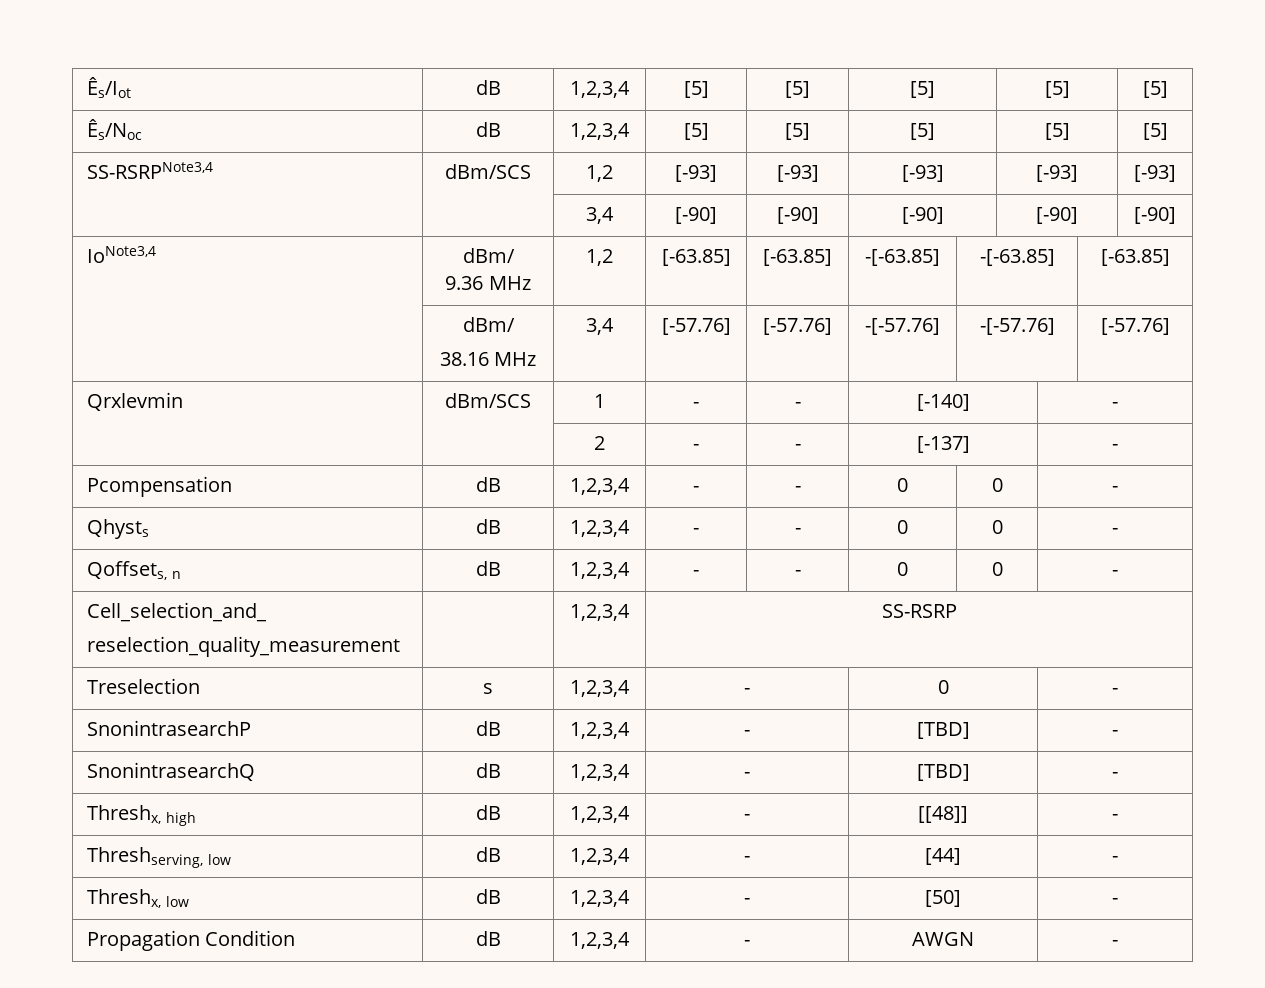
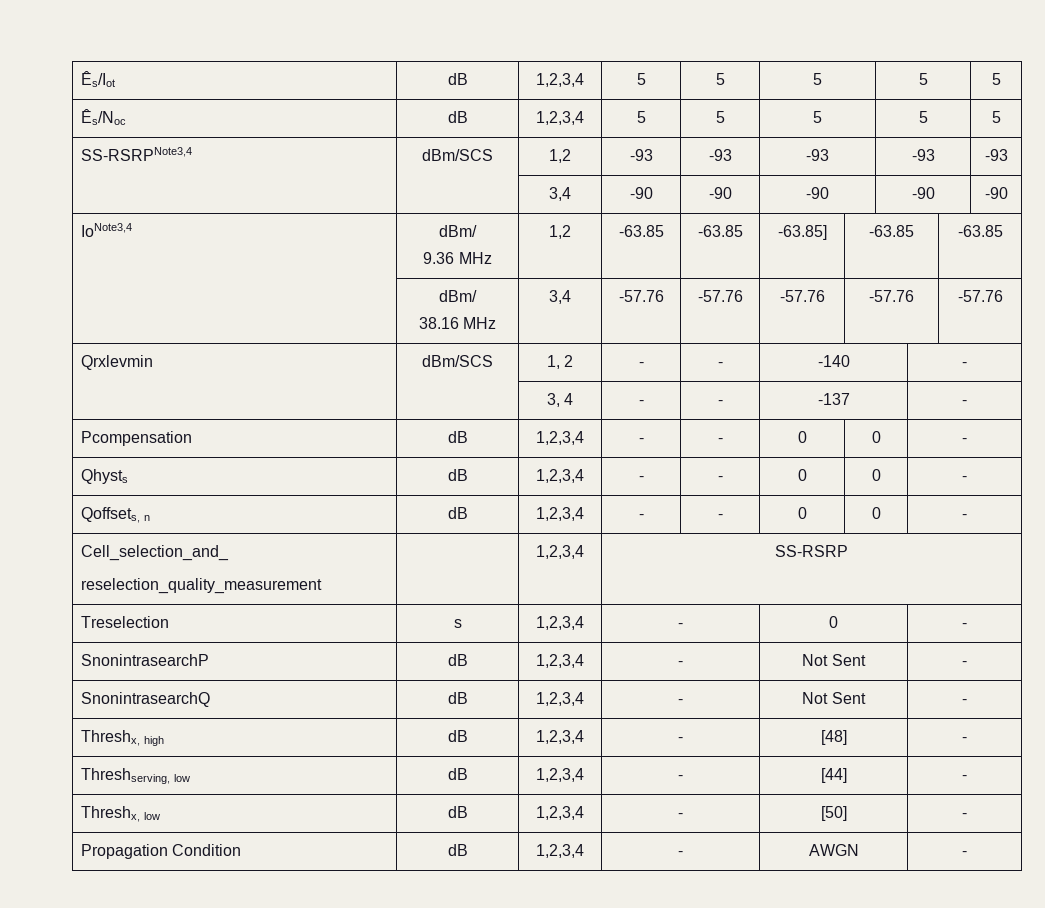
[683,81,709,98] [785,81,810,98] [910,81,935,98] [1044,81,1070,98] [1142,81,1168,98] [86,119,142,140] [475,122,501,137] [570,123,630,140] [683,123,709,140] [785,123,810,140] [910,123,935,140] [1044,123,1070,140] [1142,123,1168,140] [86,162,213,179] [445,164,531,179] [586,165,613,182] [675,165,717,182] [776,165,819,182] [901,165,944,182] [1036,165,1078,182] [1134,165,1176,182] [586,207,614,224] [675,207,717,224] [776,207,819,224] [901,207,944,224] [1036,207,1078,224] [1134,207,1176,224] [5] | [5] | [5] | [5] | [5] // Ês/Noc | dB | 1,2,3,4 | [5] | [5] | [5] | [5] | [5] // SS-RSRPNote3,4 | dBm/SCS | 1,2 | [-93] | [-93] | [-93] | [-93] | [-93] // | | 3,4 | [-90] | [-90] | [-90] | [-90] | [-90] -> [636,73,646,85] [715,73,725,85] [813,73,822,85] [918,73,928,85] [991,73,1001,85] [80,109,126,125] [447,111,468,123] [536,111,584,125] [636,111,646,123] [715,111,725,123] [813,111,822,123] [918,111,928,123] [991,111,1001,123] [80,147,192,161] [422,149,493,161] [549,149,571,163] [629,149,653,161] [708,149,732,161] [806,149,829,161] [911,149,935,161] [984,149,1008,161] [549,187,571,201] [629,187,653,199] [708,187,732,199] [806,187,829,199] [911,187,935,199] [984,187,1008,199] 5 | 5 | 5 | 5 | 5 // Ês/Noc | dB | 1,2,3,4 | 5 | 5 | 5 | 5 | 5 // SS-RSRPNote3,4 | dBm/SCS | 1,2 | -93 | -93 | -93 | -93 | -93 // | | 3,4 | -90 | -90 | -90 | -90 | -90
[661,249,731,266] [763,249,832,266] [865,249,940,266] [979,249,1055,266] [1100,249,1170,266] [-63.85] | [-63.85] | -[-63.85] | -[-63.85] | [-63.85] -> [618,225,664,237] [697,225,743,237] [777,225,827,240] [869,225,914,237] [957,225,1003,237] -63.85 | -63.85 | -63.85] | -63.85 | -63.85
[661,318,731,335] [763,318,832,335] [865,318,940,335] [979,318,1055,335] [1100,318,1170,335] [86,392,183,411] [445,393,531,408] [594,394,605,408] [693,402,699,408] [794,402,801,408] [916,394,970,411] [1112,402,1118,408] [594,436,605,450] [693,444,699,450] [794,444,801,450] [916,436,970,453] [-57.76] | [-57.76] | -[-57.76] | -[-57.76] | [-57.76] // Qrxlevmin | dBm/SCS | 1 | - | - | [-140] | - // | | 2 | - | - | [-137] -> [618,290,664,302] [697,290,743,302] [779,290,825,302] [869,290,914,302] [957,290,1003,302] [80,355,153,370] [422,355,493,367] [546,355,574,369] [638,362,644,367] [717,362,723,367] [817,355,850,367] [962,362,967,367] [546,393,574,407] [638,400,644,405] [717,400,723,405] [817,393,850,405] -57.76 | -57.76 | -57.76 | -57.76 | -57.76 // Qrxlevmin | dBm/SCS | 1, 2 | - | - | -140 | - // | | 3, 4 | - | - | -137
[916,722,970,739] [TBD] -> [802,654,866,666] Not Sent
[916,764,970,781] [TBD] -> [802,692,866,704] Not Sent
[918,806,968,823] [[48]] -> [820,730,847,745] [48]

